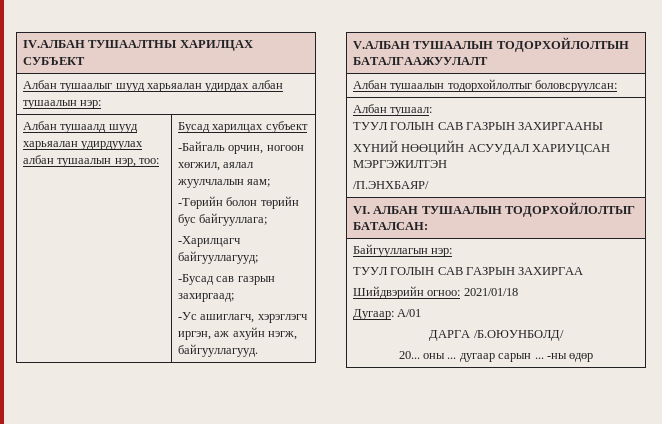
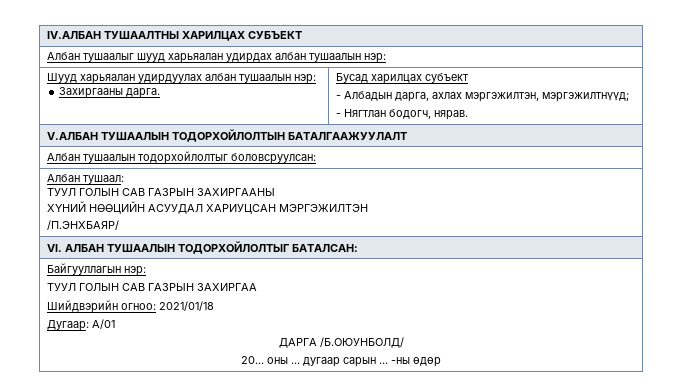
[22,121,138,133] Албан тушаалд шууд -> [46,73,77,83] Шууд
[114,158,160,167] нэр, тоо: -> [293,74,316,84] [58,87,160,98] нэр: // Захиргааны дарга.
[177,141,304,154] [177,162,254,171] [176,179,271,188] [177,196,299,209] [177,213,268,226] [177,236,240,247] [177,251,258,264] [177,274,275,285] [177,293,234,302] [177,312,307,323] [177,327,298,340] [177,344,258,357] -Байгаль орчин, ногоон хөгжил, аялал жуулчлалын яам; // -Төрийн болон төрийн бус байгууллага; // -Харилцагч байгууллагууд; // -Бусад сав газрын захиргаад; // -Ус ашиглагч, хэрэглэгч иргэн, аж ахуйн нэгж, байгууллагууд. -> [335,91,629,102] [335,109,468,120] - Албадын дарга, ахлах мэргэжилтэн, мэргэжилтнүүд; // - Нягтлан бодогч, нярав.

